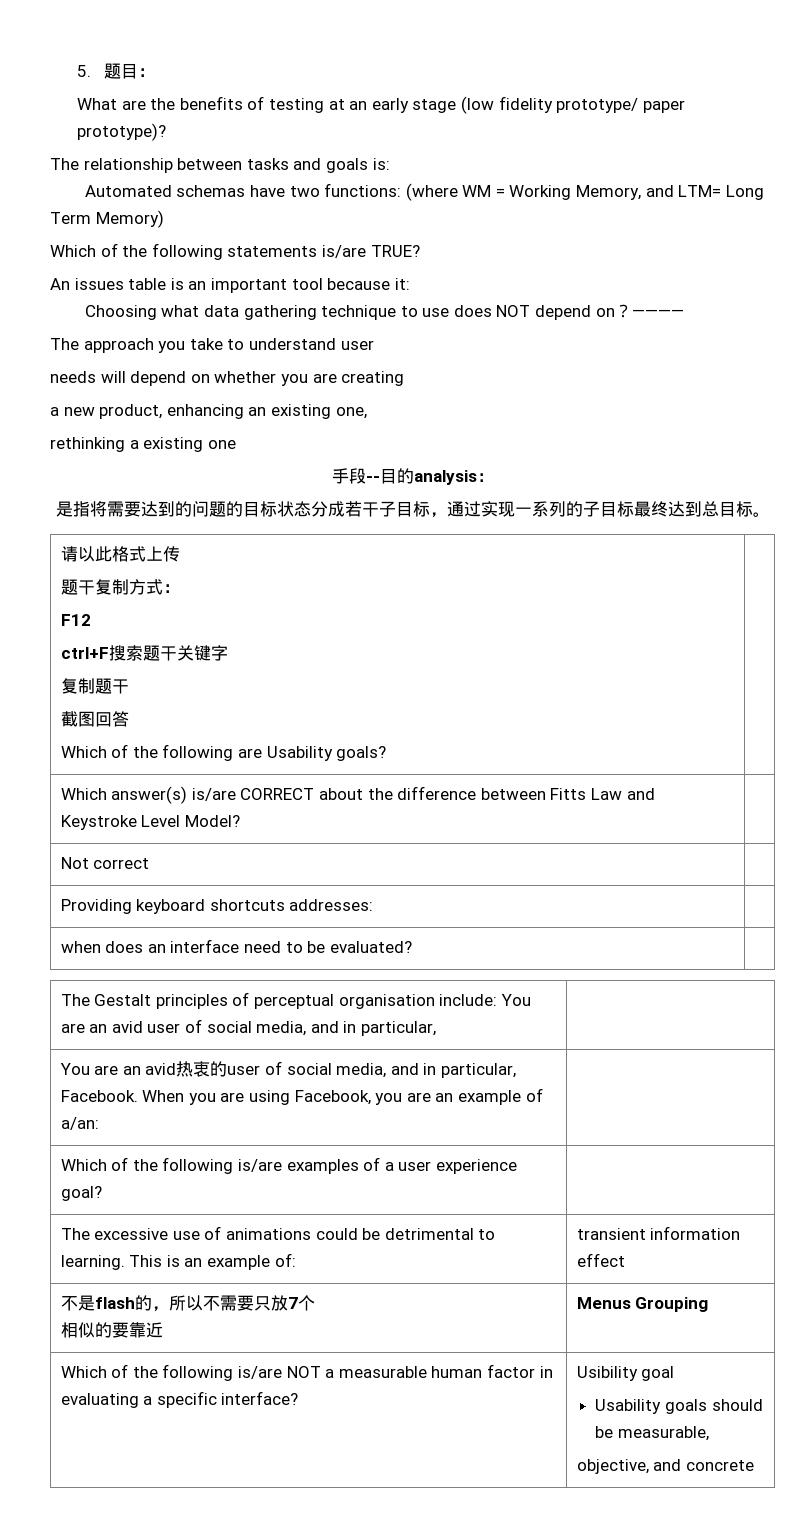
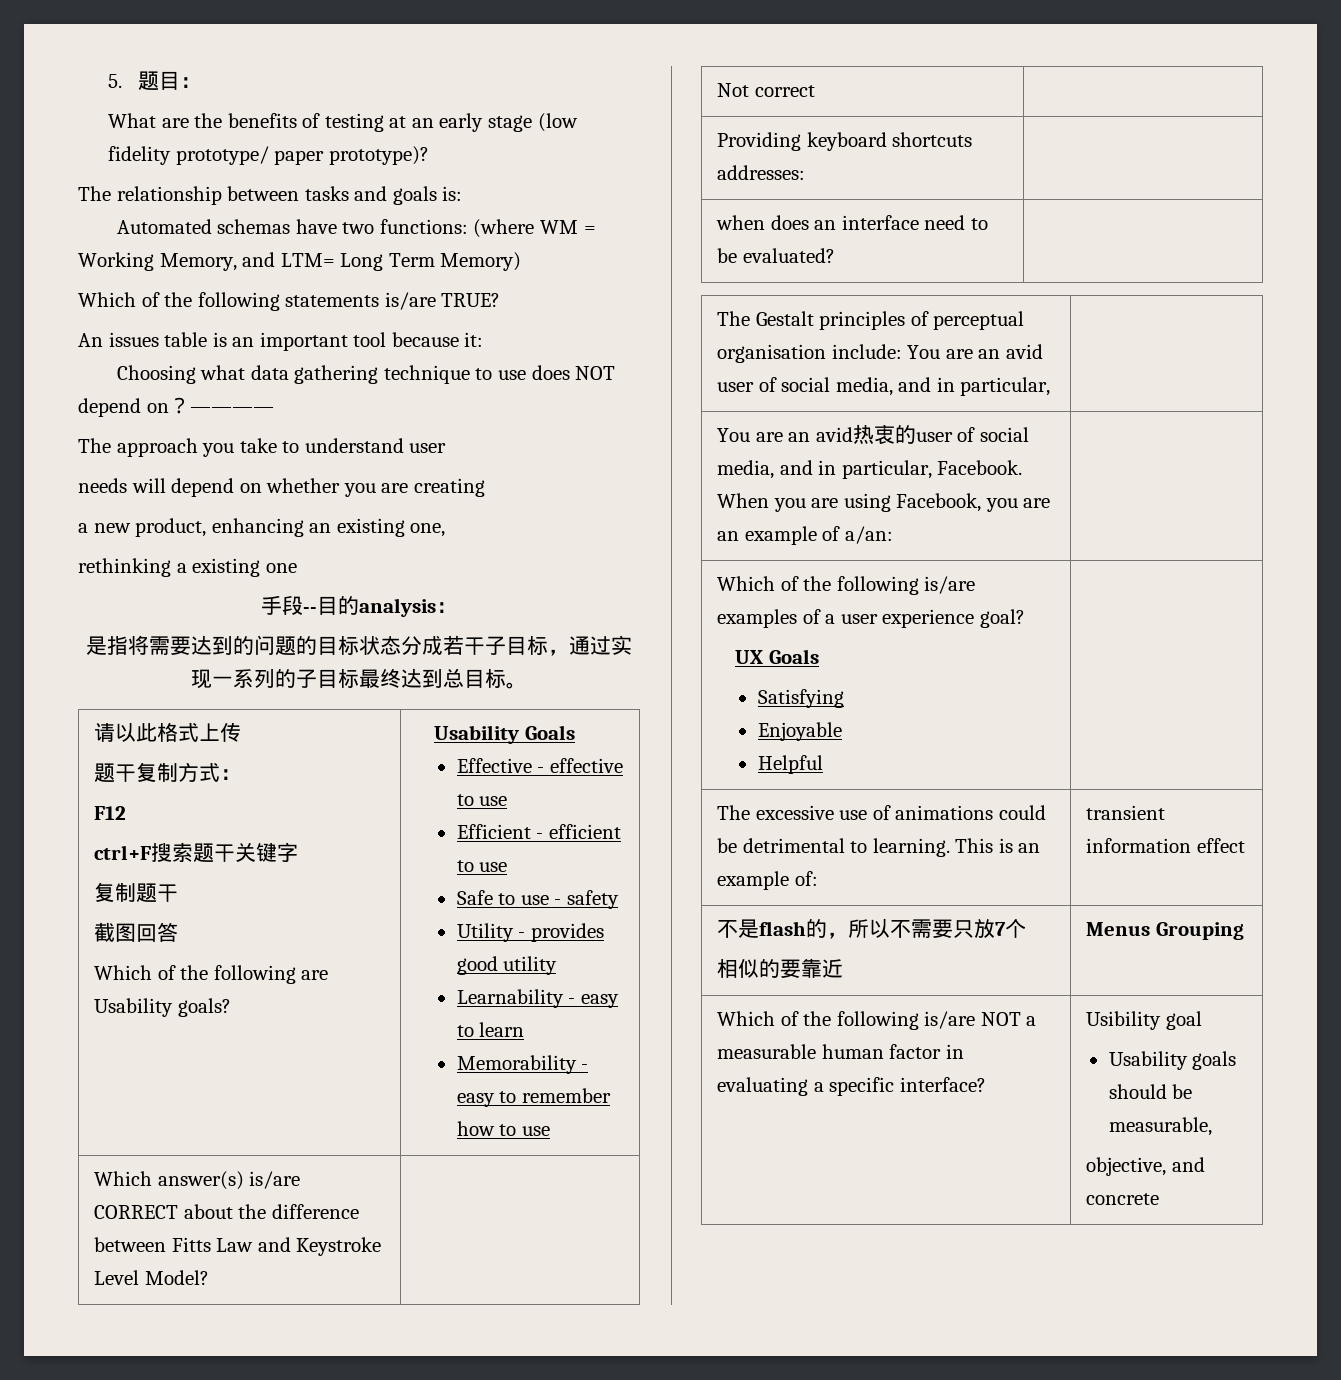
(387, 753) none -> [434,725,575,744] [456,758,623,773] [456,794,508,806] [456,824,621,839] [456,860,508,872] [456,890,619,909] [456,923,604,942] [456,956,558,975] [456,989,619,1008] [456,1022,525,1037] [456,1055,589,1074] [456,1088,611,1107] [456,1121,550,1136] Usability Goals // Effective - effective to use // Efficient - efficient to use // Safe to use - safety // Utility - provides good utility // Learnability - easy to learn // Memorability - easy to remember how to use
(102, 1193) none -> [735,649,819,664] [757,689,844,708] [757,722,842,741] [757,755,823,774] // UX Goals // Satisfying // Enjoyable // Helpful

